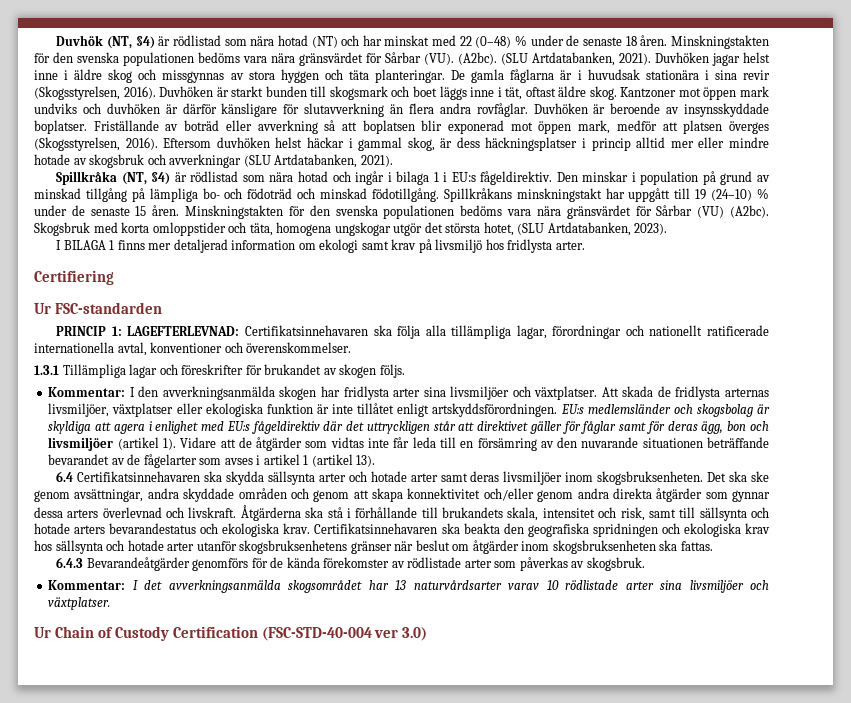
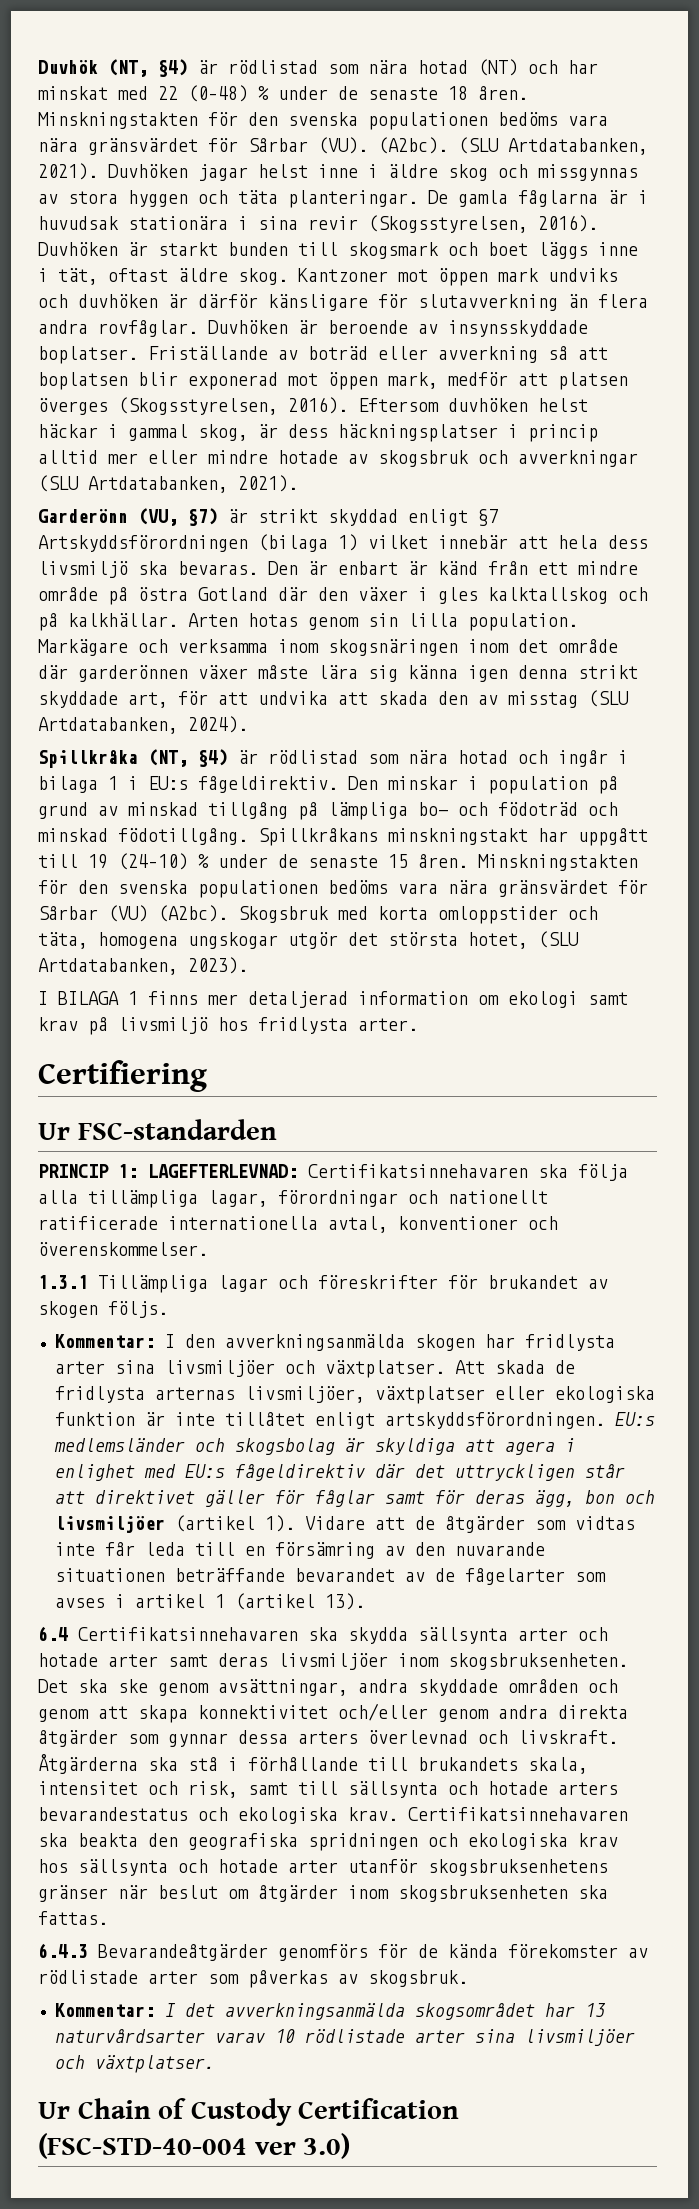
(393, 161) none -> [38,508,498,526] [38,534,648,552] [38,561,638,578] [38,587,648,605] [38,613,578,631] [38,639,618,656] [38,665,638,682] [38,690,629,708] [38,716,248,734] // Garderönn (VU, §7) är strikt skyddad enligt §7 Artskyddsförordningen (bilaga 1) vilket innebär att hela dess livsmiljö ska bevaras. Den är enbart är känd från ett mindre område på östra Gotland där den växer i gles kalktallskog och på kalkhällar. Arten hotas genom sin lilla population. Markägare och verksamma inom skogsnäringen inom det område där garderönnen växer måste lära sig känna igen denna strikt skyddade art, för att undvika att skada den av misstag (SLU Artdatabanken, 2024).

